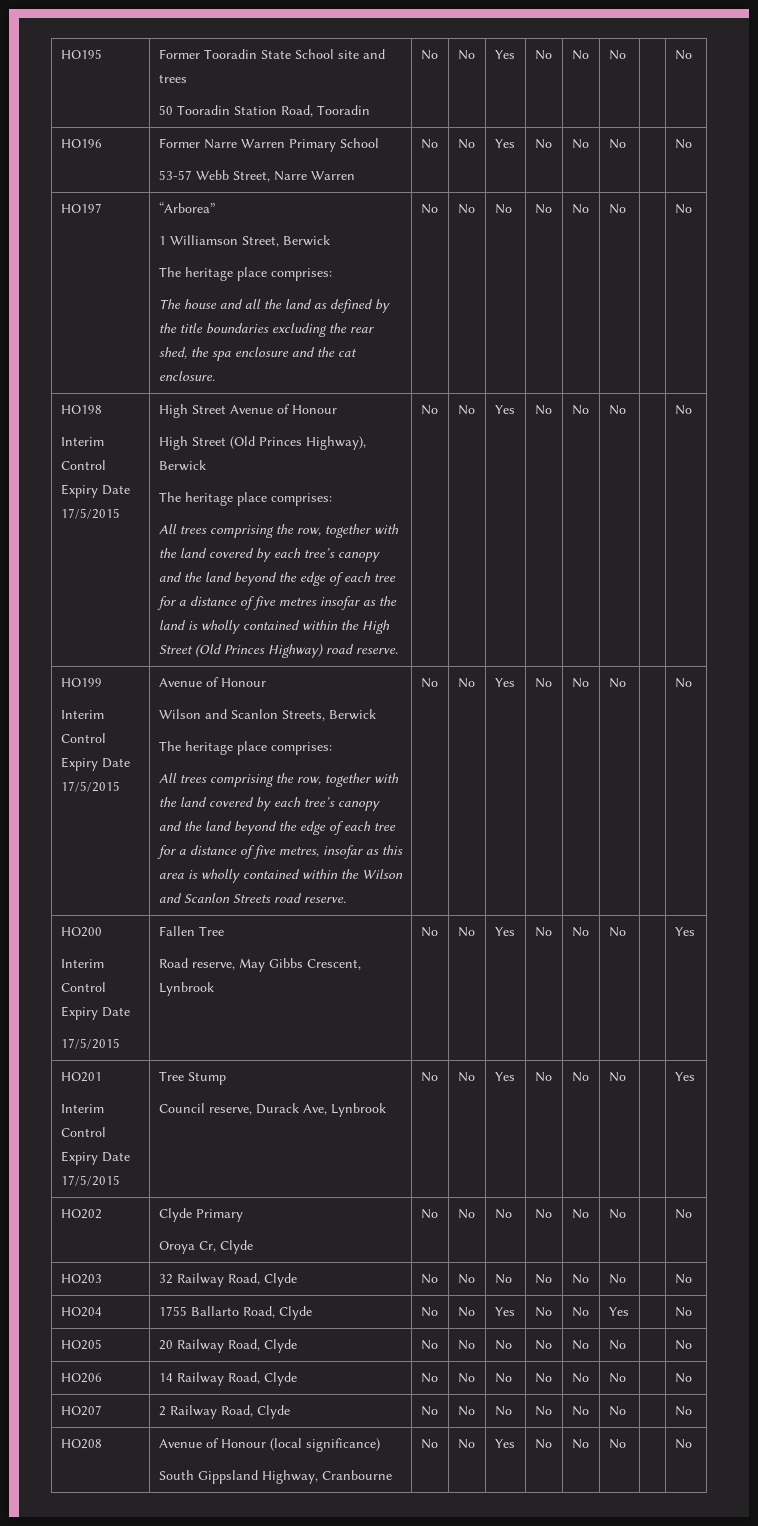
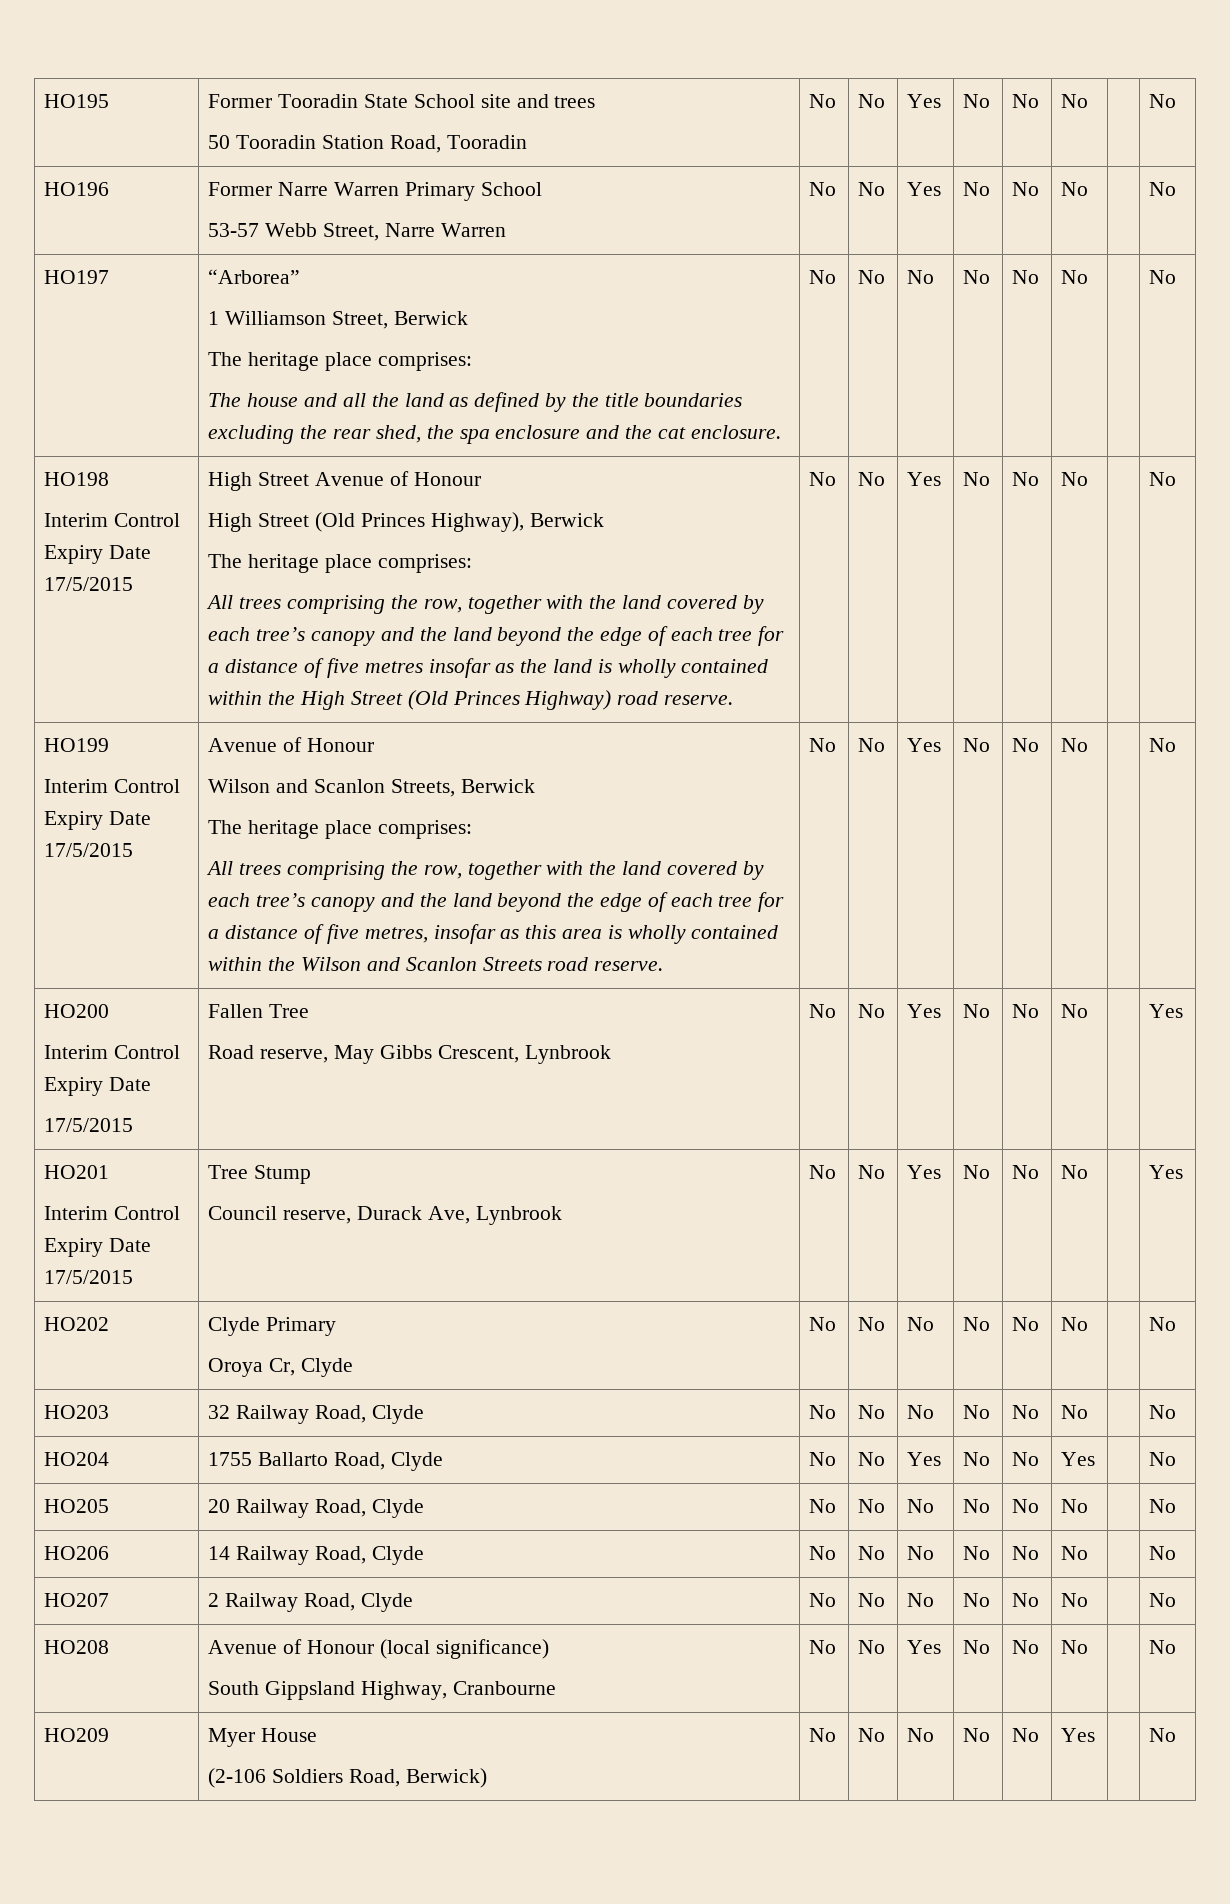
(692, 1444) none -> [44,1728,110,1742] [208,1728,318,1747] [208,1768,487,1788] [809,1728,837,1742] [858,1728,886,1742] [907,1728,935,1742] [963,1728,991,1742] [1012,1728,1040,1742] [1061,1728,1096,1742] [1149,1728,1177,1742] // HO209 | Myer House // (2-106 Soldiers Road, Berwick) | No | No | No | No | No | Yes | | No

